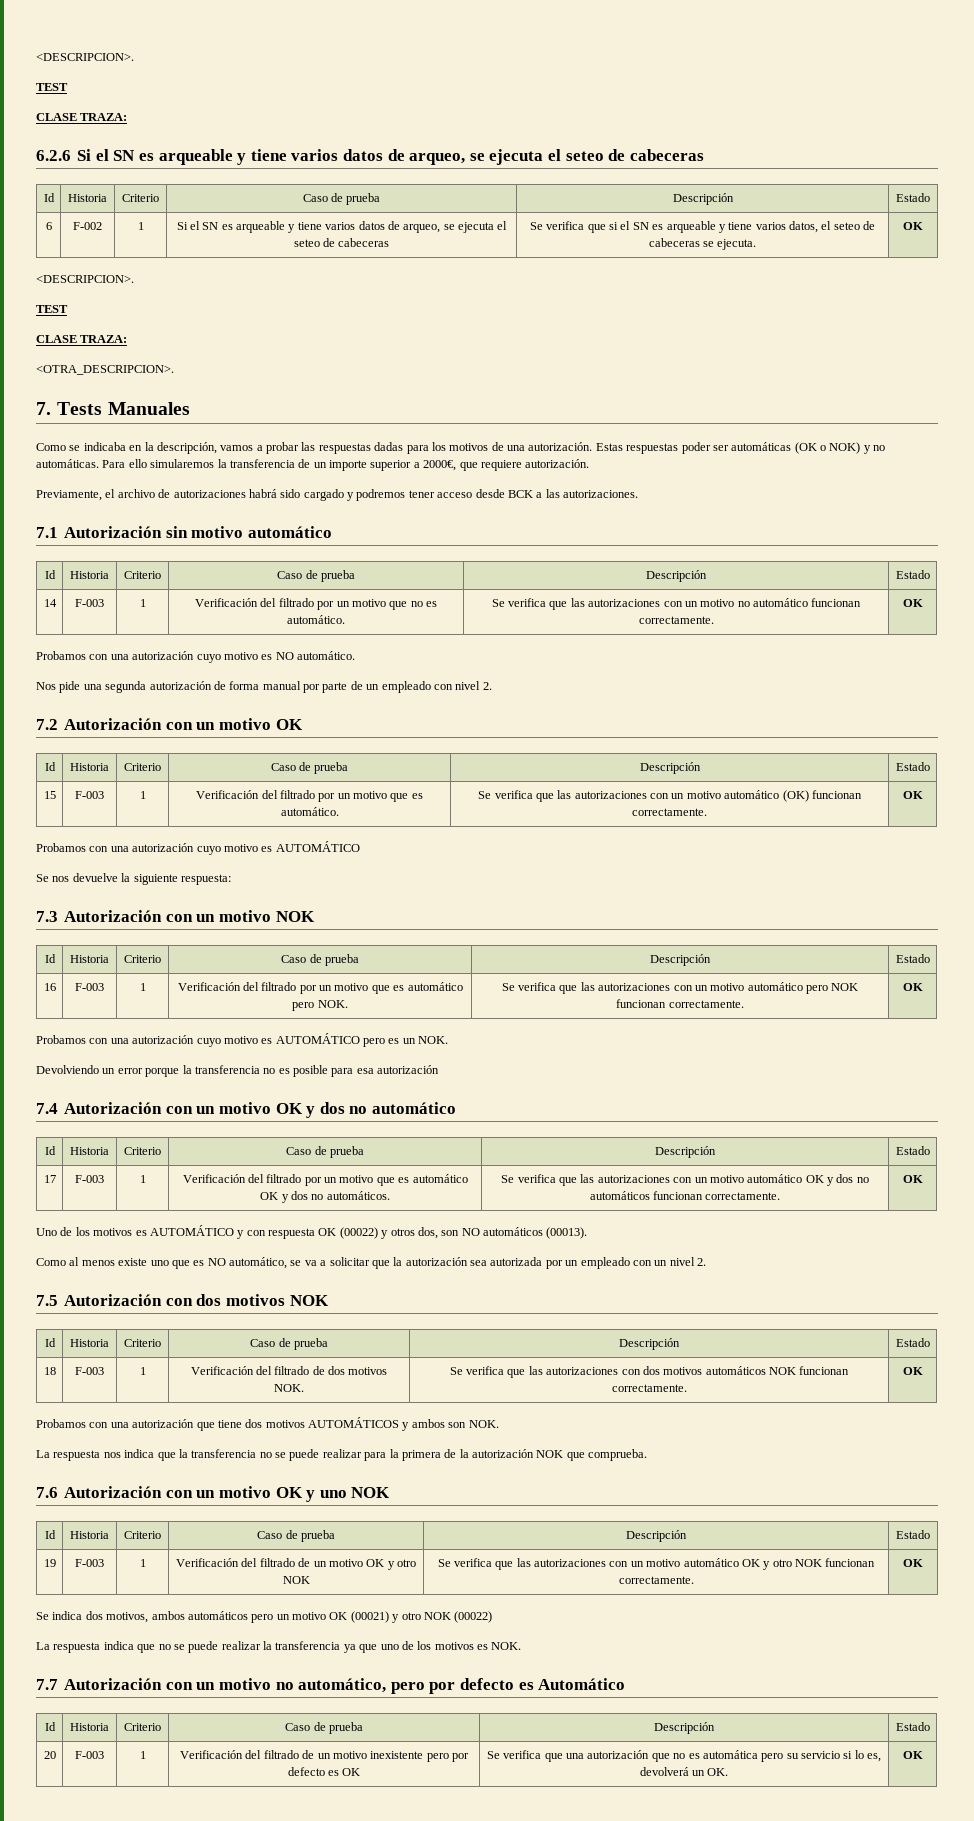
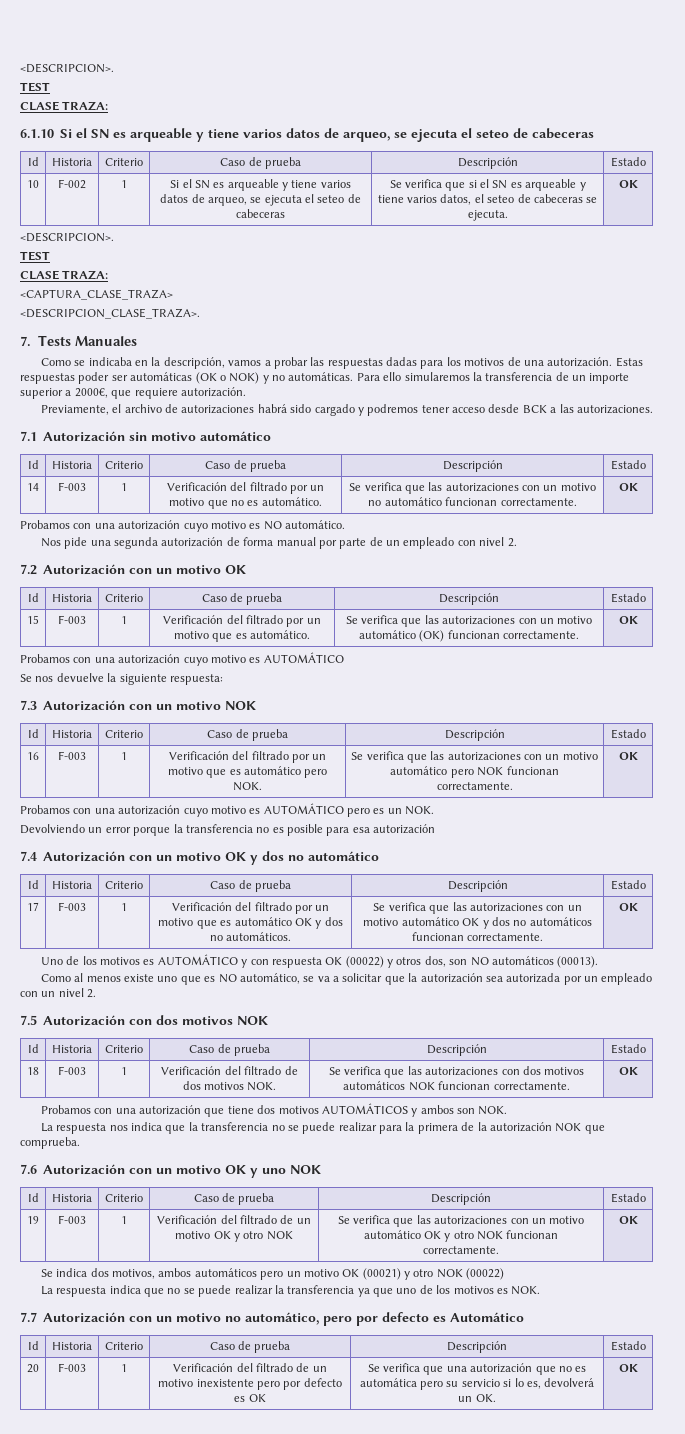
[36,53,134,61] [36,83,68,91] [36,113,128,121] [36,150,71,161] <DESCRIPCION>. // TEST // CLASE TRAZA: // 6.2.6 -> [20,63,114,73] [20,82,50,92] [20,101,109,111] [20,129,54,138] <DESCRIPCION>. // TEST // CLASE TRAZA: // 6.1.10
[45,222,52,230] 6 -> [27,180,39,188] 10
[36,365,174,375] <OTRA_DESCRIPCION>. -> [20,289,173,300] [20,308,200,319] <CAPTURA_CLASE_TRAZA> // <DESCRIPCION_CLASE_TRAZA>.

